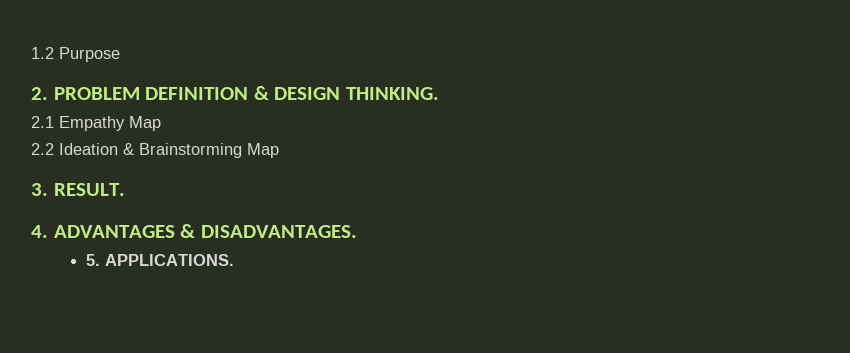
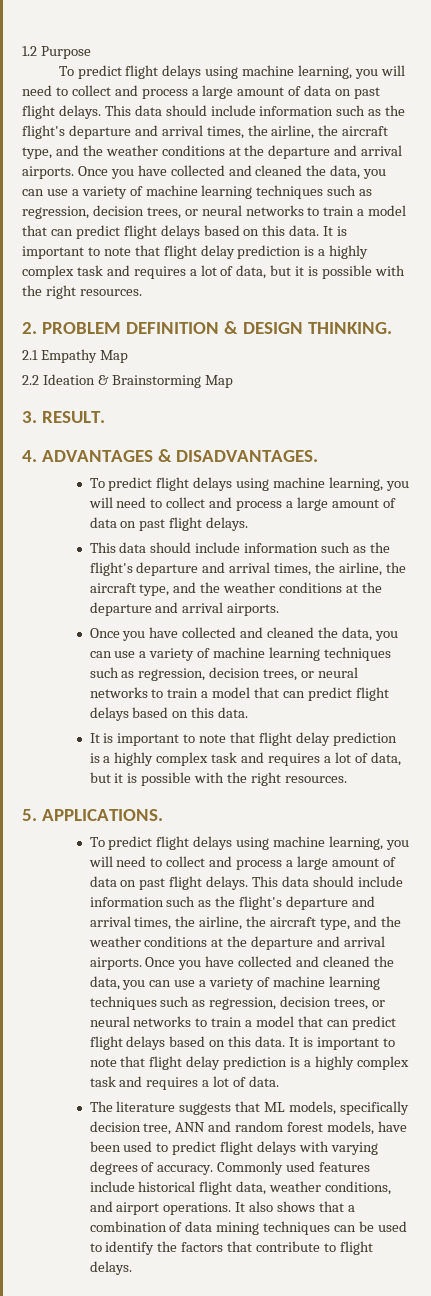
(120, 54) none -> [58,65,405,79] [22,85,381,99] [22,105,406,119] [22,125,389,139] [22,145,403,159] [22,165,387,179] [22,185,373,199] [22,205,407,219] [22,225,348,239] [22,245,369,259] [22,265,405,279] [22,285,142,299] // To predict flight delays using machine learning, you will need to collect and process a large amount of data on past flight delays. This data should include information such as the flight's departure and arrival times, the airline, the aircraft type, and the weather conditions at the departure and arrival airports. Once you have collected and cleaned the data, you can use a variety of machine learning techniques such as regression, decision trees, or neural networks to train a model that can predict flight delays based on this data. It is important to note that flight delay prediction is a highly complex task and requires a lot of data, but it is possible with the right resources.
[85,254,234,266] 5. APPLICATIONS. -> [89,477,409,491] [88,497,396,511] [89,517,249,531] [89,542,390,553] [89,562,406,576] [89,582,382,596] [89,602,280,616] [89,627,398,641] [89,647,391,661] [89,667,359,681] [89,687,389,701] [89,707,249,721] [89,732,397,746] [89,752,401,766] [89,772,347,786] [22,809,164,821] [89,836,409,850] [88,856,396,870] [89,876,403,890] [89,896,376,910] [89,916,401,930] [88,936,386,950] [89,956,394,970] [89,976,380,990] [89,996,386,1010] [89,1016,396,1030] [89,1036,395,1050] [89,1056,409,1070] [89,1076,280,1090] [89,1101,410,1115] [89,1121,407,1135] [89,1141,378,1155] [89,1161,371,1175] [89,1181,392,1195] [89,1201,355,1215] [89,1221,407,1235] [89,1241,373,1255] [89,1261,132,1275] To predict flight delays using machine learning, you will need to collect and process a large amount of data on past flight delays. // This data should include information such as the flight's departure and arrival times, the airline, the aircraft type, and the weather conditions at the departure and arrival airports. // Once you have collected and cleaned the data, you can use a variety of machine learning techniques such as regression, decision trees, or neural networks to train a model that can predict flight delays based on this data. // It is important to note that flight delay prediction is a highly complex task and requires a lot of data, but it is possible with the right resources. // 5. APPLICATIONS. // To predict flight delays using machine learning, you will need to collect and process a large amount of data on past flight delays. This data should include information such as the flight's departure and arrival times, the airline, the aircraft type, and the weather conditions at the departure and arrival airports. Once you have collected and cleaned the data, you can use a variety of machine learning techniques such as regression, decision trees, or neural networks to train a model that can predict flight delays based on this data. It is important to note that flight delay prediction is a highly complex task and requires a lot of data. // The literature suggests that ML models, specifically decision tree, ANN and random forest models, have been used to predict flight delays with varying degrees of accuracy. Commonly used features include historical flight data, weather conditions, and airport operations. It also shows that a combination of data mining techniques can be used to identify the factors that contribute to flight delays.

